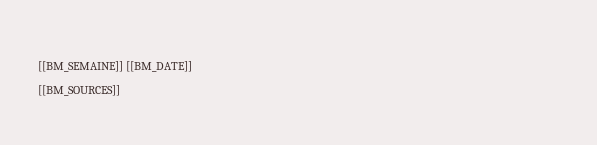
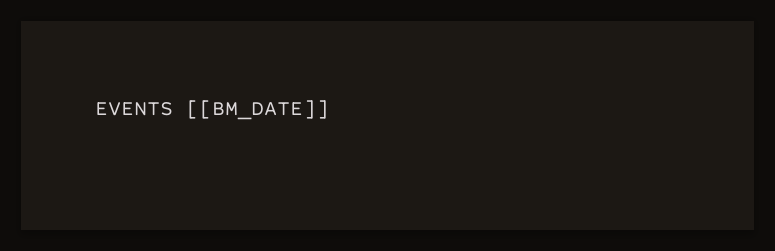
[38,61,123,72] [[BM_SEMAINE]] -> [95,102,173,116] EVENTS
[38,85,120,96] // [[BM_SOURCES]] -> (329, 110) none

